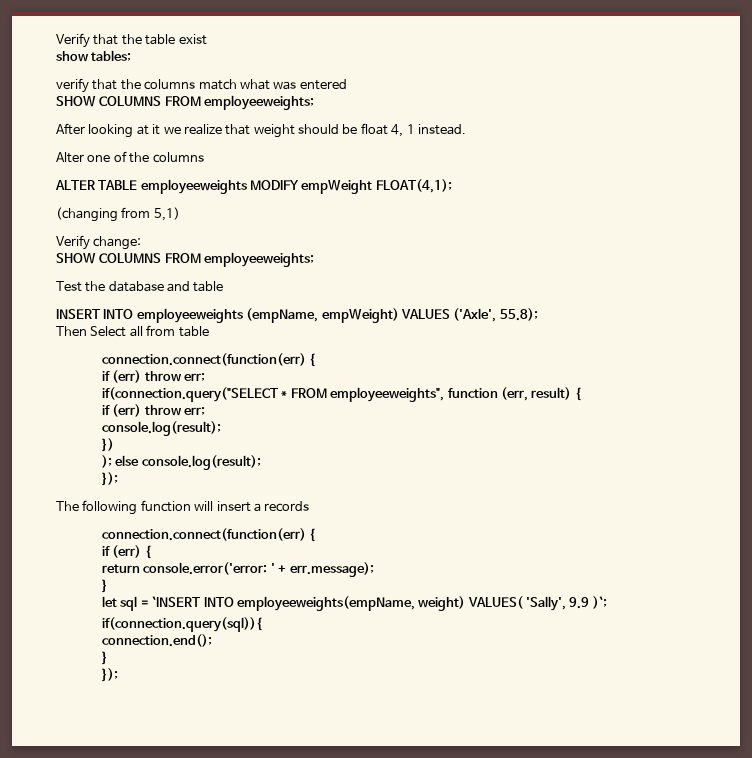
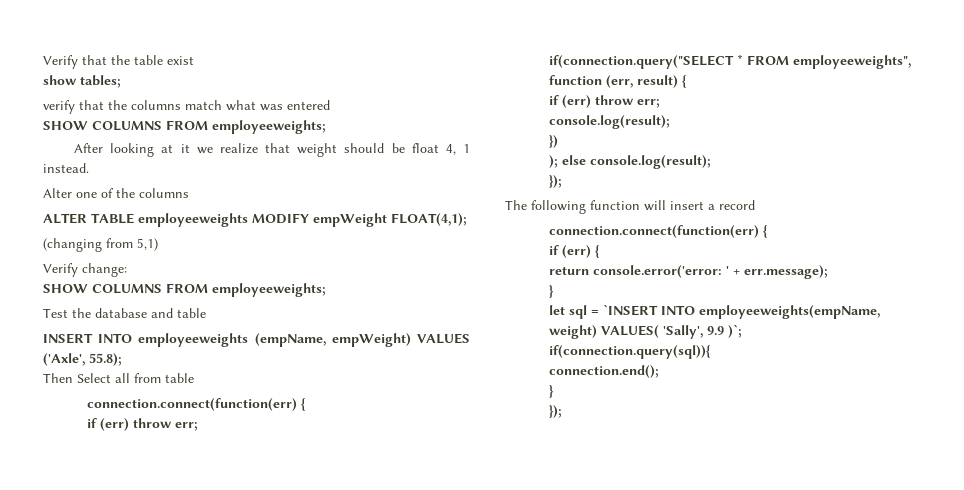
[264,501,310,512] records -> [719,200,755,210] record

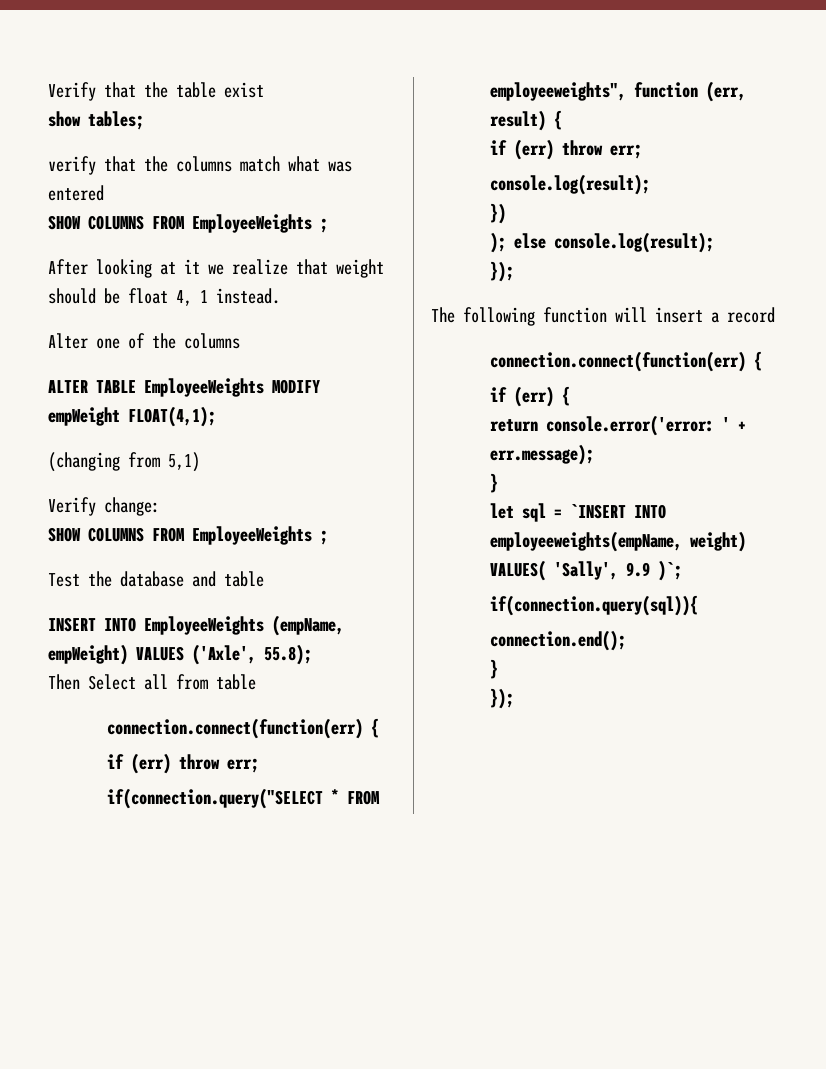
[212,120,326,134] employeeweights; -> [192,214,328,233] EmployeeWeights ;
[138,213,248,227] employeeweights -> [144,378,264,397] EmployeeWeights
[212,283,326,297] employeeweights; -> [192,526,328,545] EmployeeWeights ;
[138,333,249,347] employeeweights -> [144,616,264,635] EmployeeWeights

